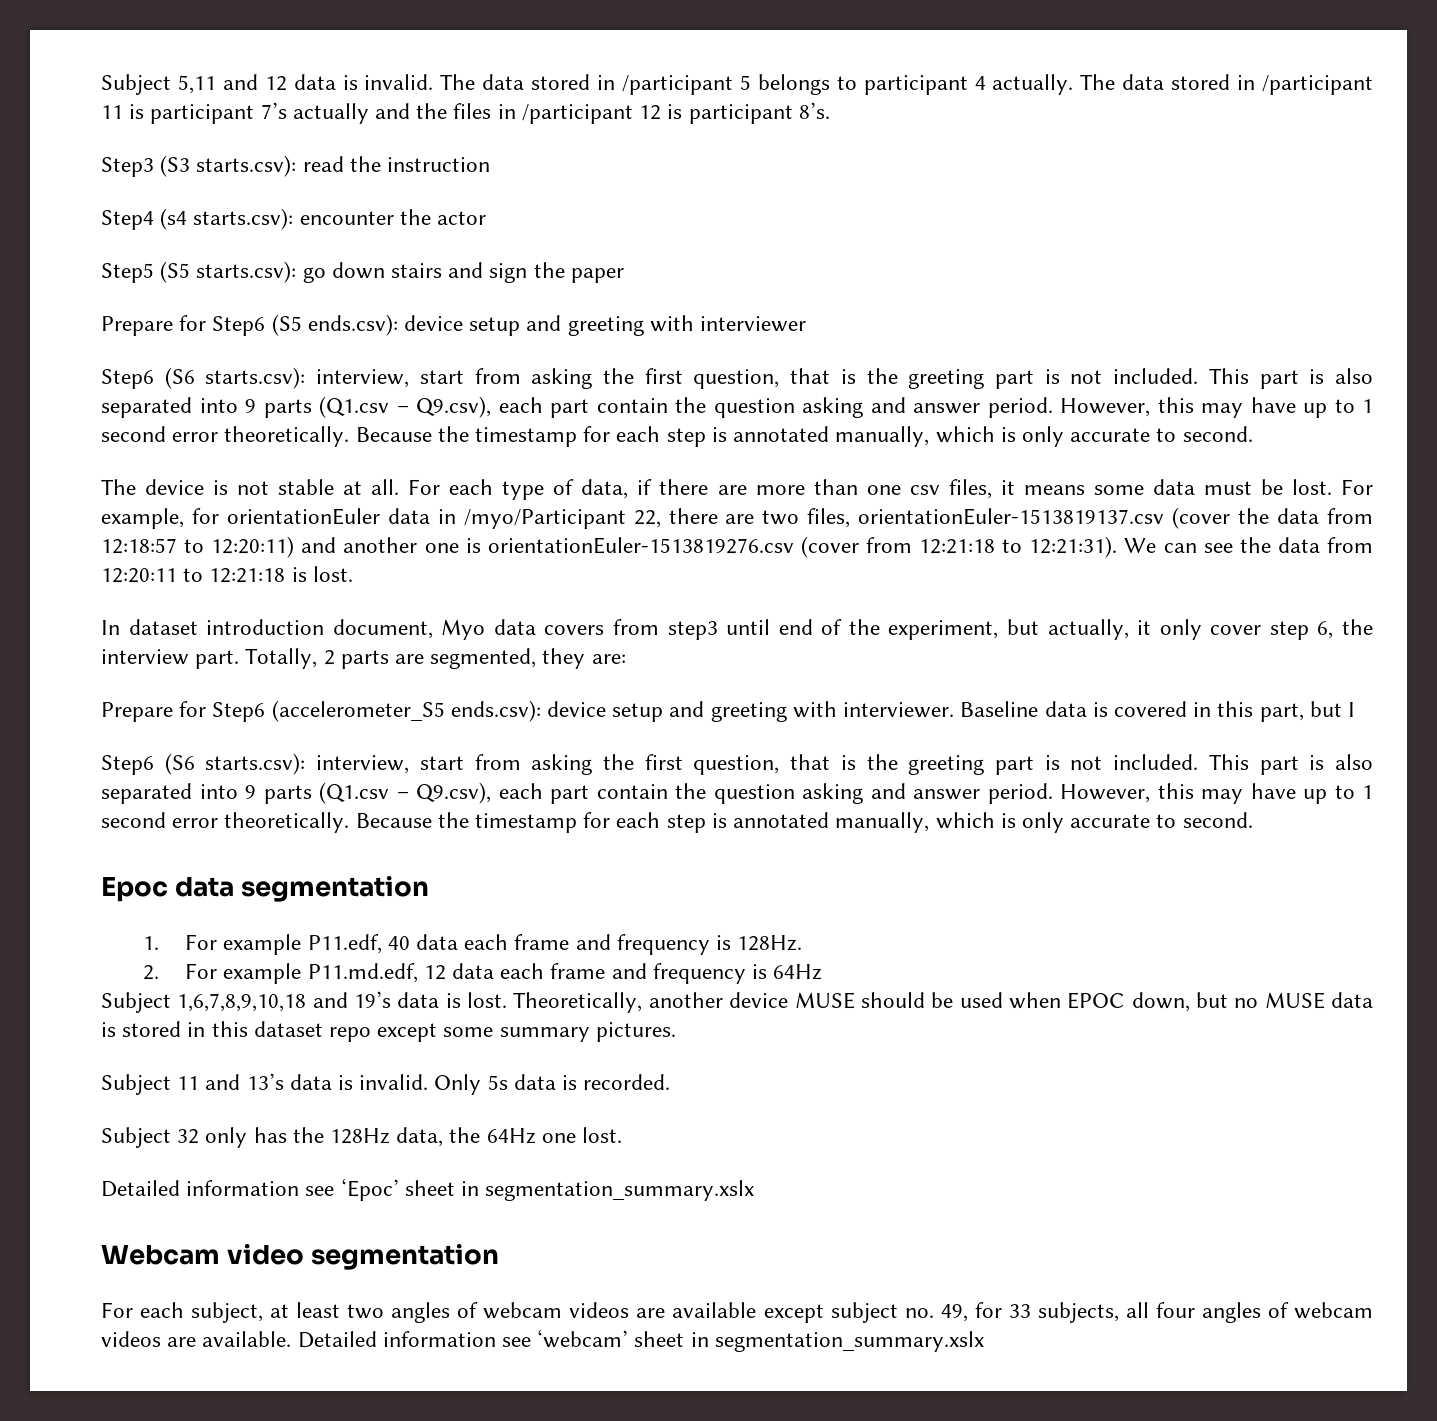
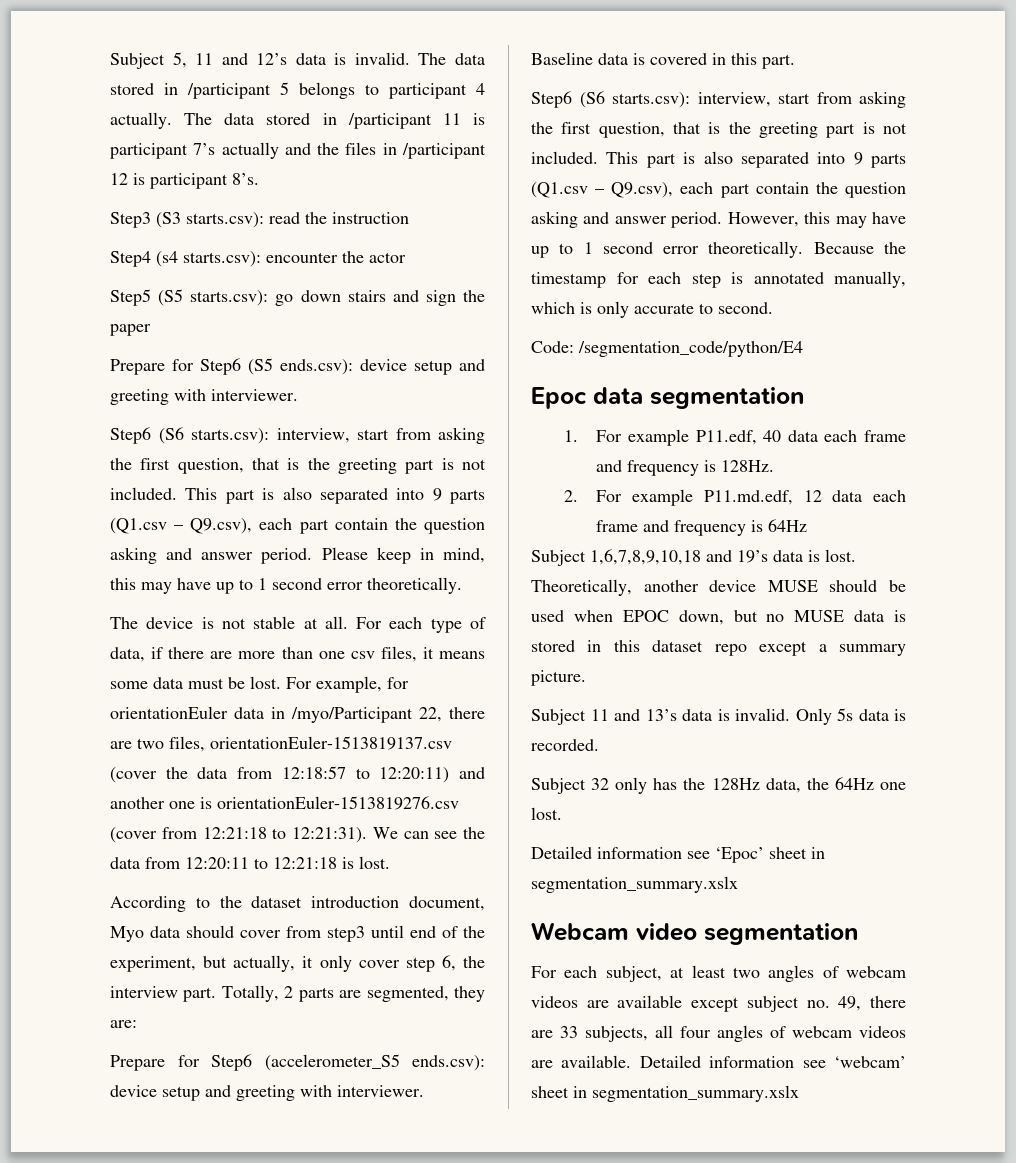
[101,74,287,95] Subject 5,11 and 12 -> [110,52,288,69] Subject 5, 11 and 12’s
[700,316,807,332] interviewer -> [211,389,298,401] interviewer.
[1060,397,1373,418] [101,426,1253,447] However, this may have up to 1 second error theoretically. Because the timestamp for each step is annotated manually, which is only accurate to second. -> [321,547,486,564] [110,577,462,594] Please keep in mind, this may have up to 1 second error theoretically.
[101,620,120,635] In -> [110,896,242,912] According to the
[544,625,605,635] covers -> [186,925,281,938] should cover
[1259,701,1355,722] part, but I -> [762,54,795,69] part.
(1253, 820) none -> [531,341,803,357] // Code: /segmentation_code/python/E4
[443,1022,676,1042] some summary pictures. -> [818,644,906,656] [531,670,586,686] a summary picture.
[974,1302,1002,1318] for -> [870,996,906,1008] [531,1030,553,1038] there are

